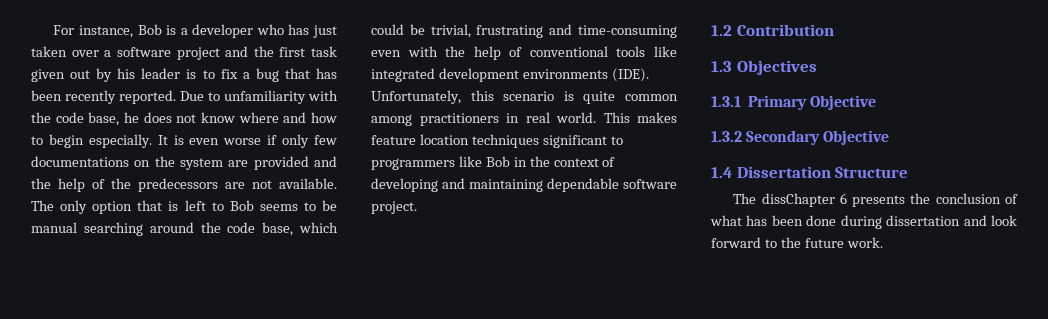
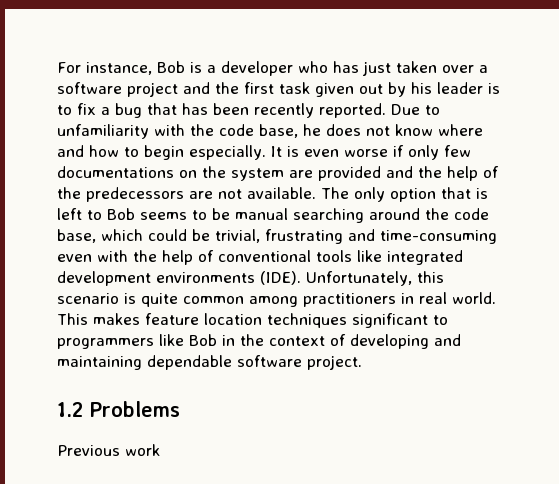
[736,24,834,36] [711,60,817,75] [711,95,877,110] [711,130,890,145] [711,166,909,178] [733,193,1018,207] [710,215,1017,229] [711,237,883,248] Contribution // 1.3 Objectives // 1.3.1 Primary Objective // 1.3.2 Secondary Objective // 1.4 Dissertation Structure // The dissChapter 6 presents the conclusion of what has been done during dissertation and look forward to the future work. -> [89,401,180,417] [57,444,160,456] Problems // Previous work

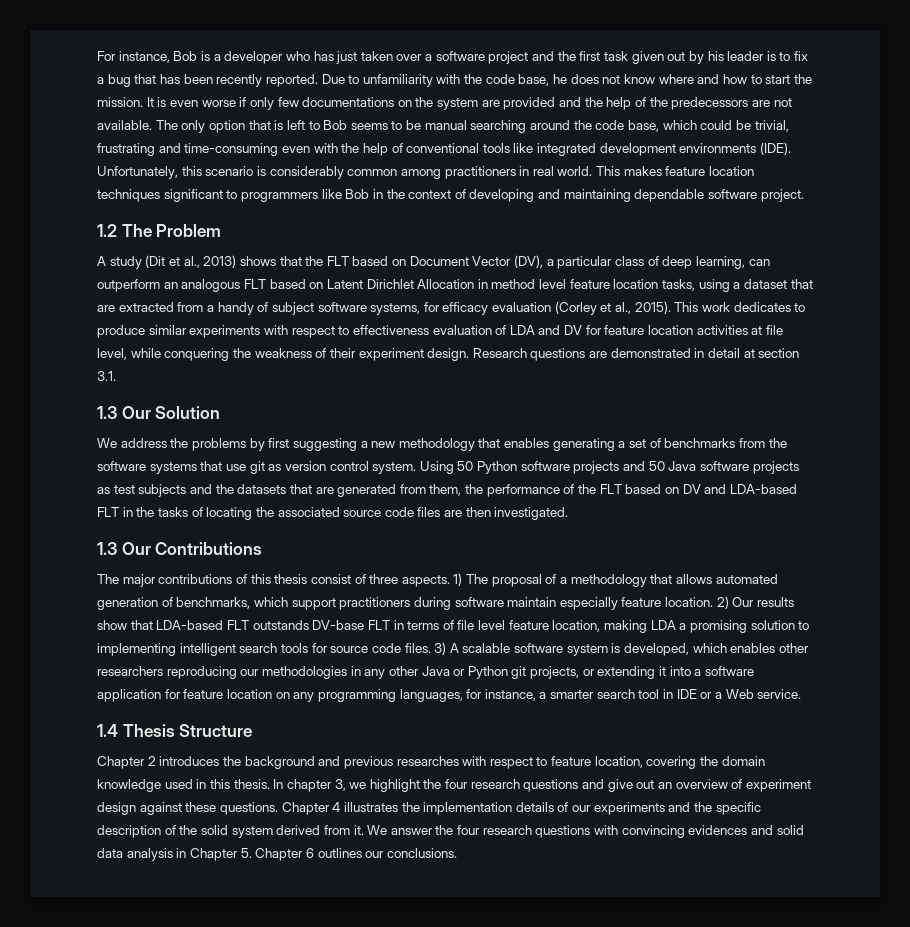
[144,145,266,160] begin especially. -> [765,74,812,84] [97,97,143,107] start the mission.
[141,293,178,307] quite -> [269,166,344,179] considerably
[89,401,180,417] [57,444,160,456] Problems // Previous work -> [121,224,222,237] [97,255,770,269] [97,279,813,292] [97,301,806,315] [97,325,783,338] [97,348,800,361] [97,371,116,381] [97,406,221,419] [97,438,787,451] [97,461,799,474] [97,484,797,497] [97,507,569,520] [97,542,263,555] [97,573,778,587] [97,596,795,610] [97,620,810,633] [97,642,809,656] [97,666,754,679] [97,689,802,702] [97,724,253,737] [97,756,765,769] [97,779,811,792] [97,802,761,815] [97,825,804,838] [97,848,457,861] The Problem // A study (Dit et al., 2013) shows that the FLT based on Document Vector (DV), a particular class of deep learning, can outperform an analogous FLT based on Latent Dirichlet Allocation in method level feature location tasks, using a dataset that are extracted from a handy of subject software systems, for efficacy evaluation (Corley et al., 2015). This work dedicates to produce similar experiments with respect to effectiveness evaluation of LDA and DV for feature location activities at file level, while conquering the weakness of their experiment design. Research questions are demonstrated in detail at section 3.1. // 1.3 Our Solution // We address the problems by first suggesting a new methodology that enables generating a set of benchmarks from the software systems that use git as version control system. Using 50 Python software projects and 50 Java software projects as test subjects and the datasets that are generated from them, the performance of the FLT based on DV and LDA-based FLT in the tasks of locating the associated source code files are then investigated. // 1.3 Our Contributions // The major contributions of this thesis consist of three aspects. 1) The proposal of a methodology that allows automated generation of benchmarks, which support practitioners during software maintain especially feature location. 2) Our results show that LDA-based FLT outstands DV-base FLT in terms of file level feature location, making LDA a promising solution to implementing intelligent search tools for source code files. 3) A scalable software system is developed, which enables other researchers reproducing our methodologies in any other Java or Python git projects, or extending it into a software application for feature location on any programming languages, for instance, a smarter search tool in IDE or a Web service. // 1.4 Thesis Structure // Chapter 2 introduces the background and previous researches with respect to feature location, covering the domain knowledge used in this thesis. In chapter 3, we highlight the four research questions and give out an overview of experiment design against these questions. Chapter 4 illustrates the implementation details of our experiments and the specific description of the solid system derived from it. We answer the four research questions with convincing evidences and solid data analysis in Chapter 5. Chapter 6 outlines our conclusions.

